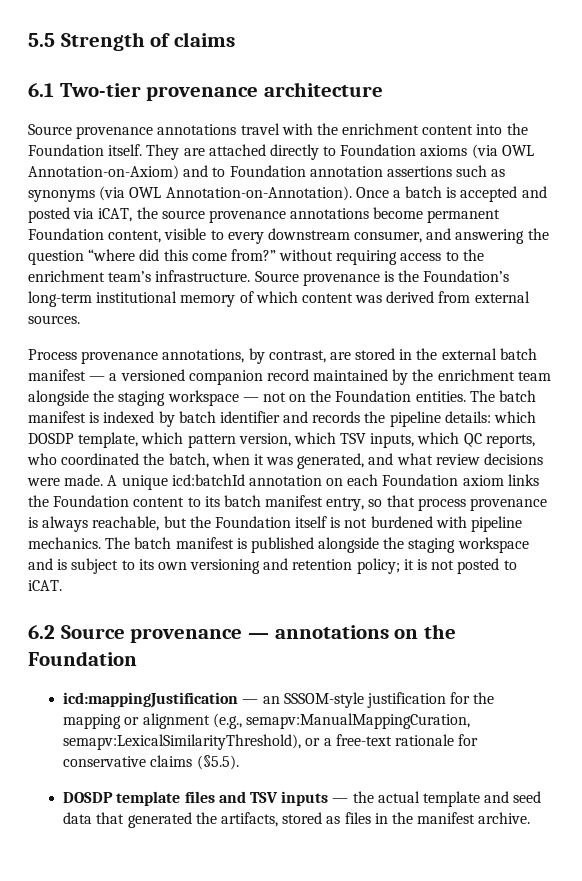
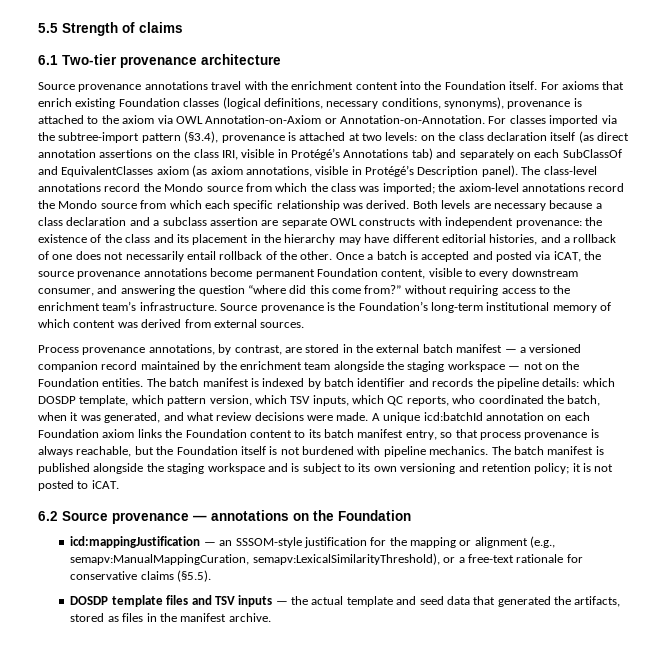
[146,144,534,160] [28,165,506,180] [28,186,352,202] They are attached directly to Foundation axioms (via OWL Annotation-on-Axiom) and to Foundation annotation assertions such as synonyms (via OWL Annotation-on-Annotation). -> [540,81,625,90] [38,97,582,109] [38,115,617,126] [38,131,629,143] [38,148,622,160] [38,165,597,177] [38,183,625,194] [38,200,602,211] [38,217,602,228] [38,234,617,245] [38,251,333,262] For axioms that enrich existing Foundation classes (logical definitions, necessary conditions, synonyms), provenance is attached to the axiom via OWL Annotation-on-Axiom or Annotation-on-Annotation. For classes imported via the subtree-import pattern (§3.4), provenance is attached at two levels: on the class declaration itself (as direct annotation assertions on the class IRI, visible in Protégé’s Annotations tab) and separately on each SubClassOf and EquivalentClasses axiom (as axiom annotations, visible in Protégé’s Description panel). The class-level annotations record the Mondo source from which the class was imported; the axiom-level annotations record the Mondo source from which each specific relationship was derived. Both levels are necessary because a class declaration and a subclass assertion are separate OWL constructs with independent provenance: the existence of the class and its placement in the hierarchy may have different editorial histories, and a rollback of one does not necessarily entail rollback of the other.

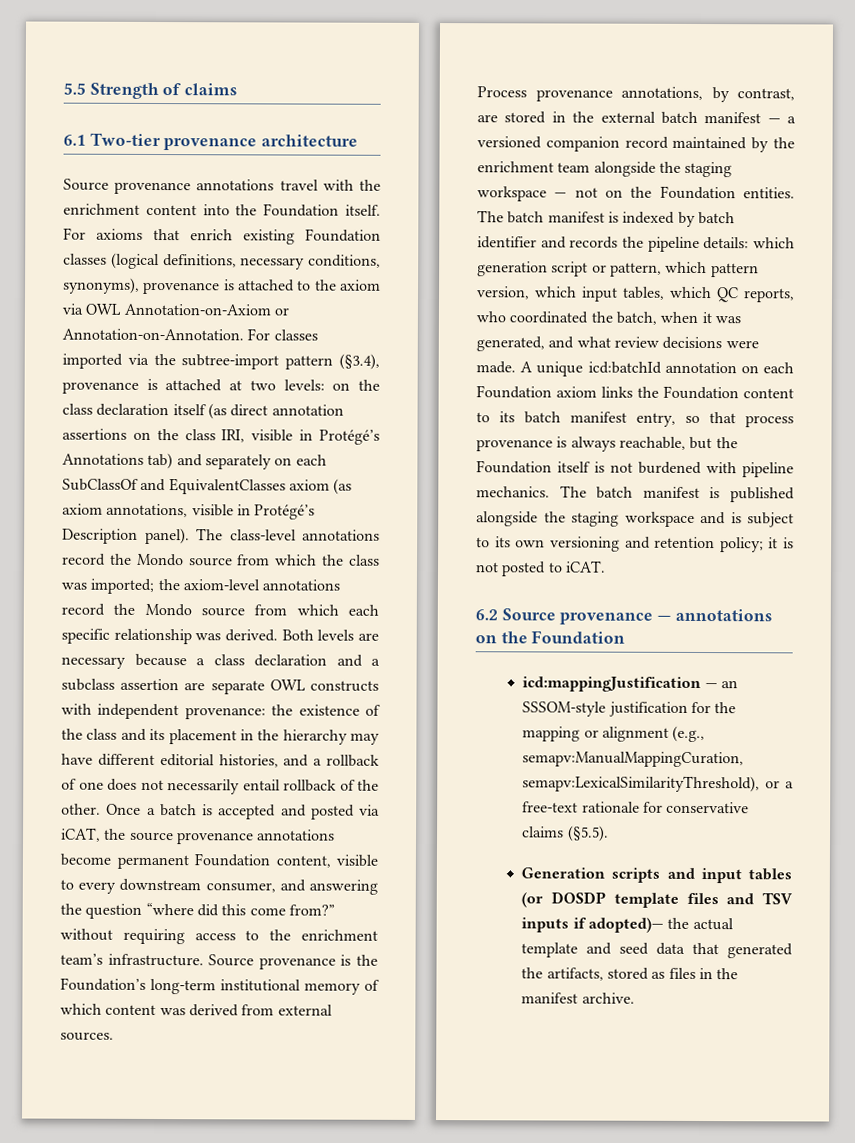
[38,395,129,406] DOSDP template, -> [477,261,662,277] generation script or pattern,
[290,395,349,406] TSV inputs, -> [581,286,665,302] input tables,
(212, 576) none -> [521,867,792,884] [521,892,544,908] Generation scripts and input tables (or
[275,601,288,605] — -> [572,917,664,933] if adopted)—

